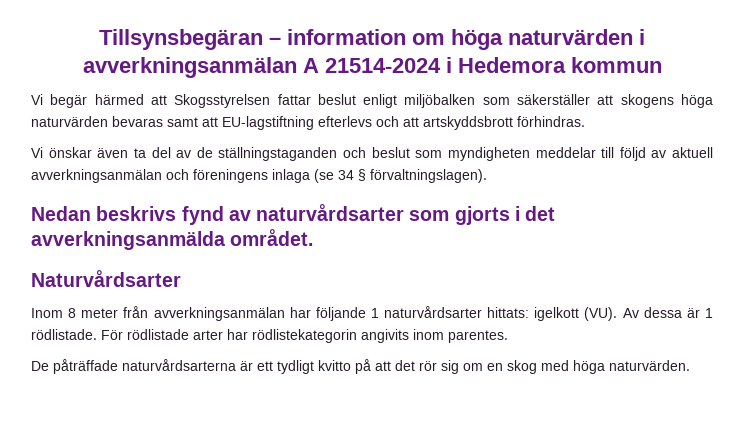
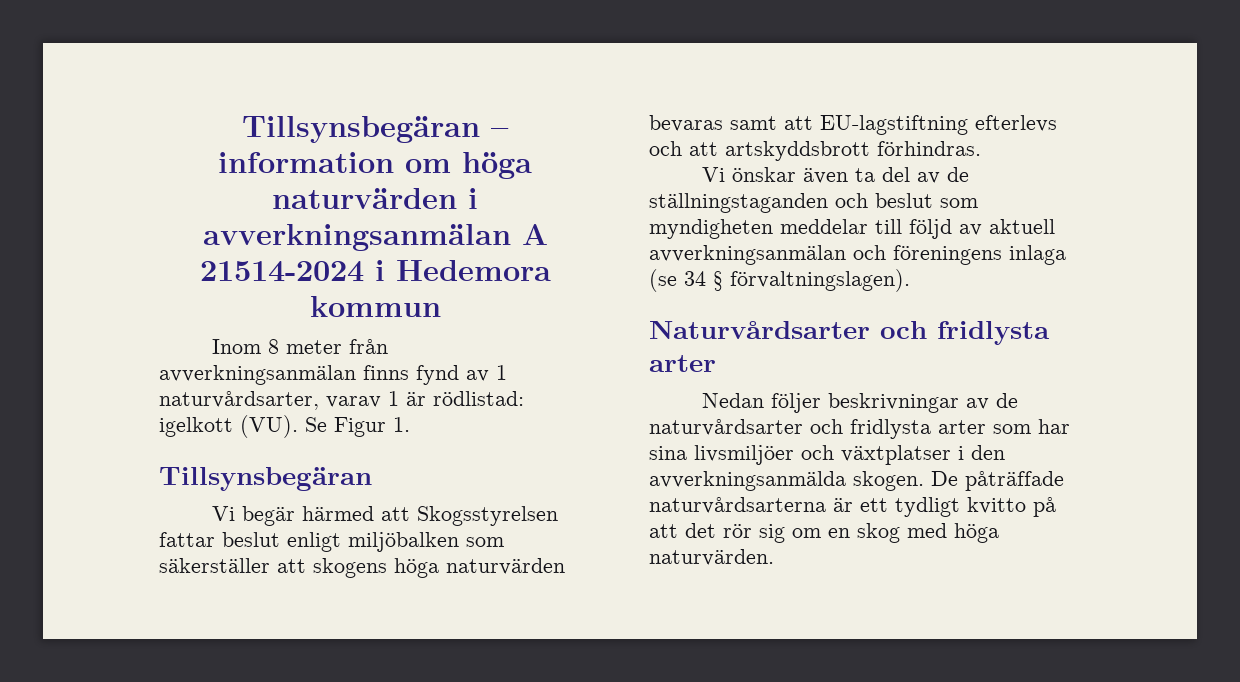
(662, 65) none -> [211,339,388,354] [159,365,507,385] [159,391,524,410] [159,415,410,438] [159,467,372,491] // Inom 8 meter från avverkningsanmälan finns fynd av 1 naturvårdsarter, varav 1 är rödlistad: igelkott (VU). Se Figur 1. // Tillsynsbegäran
[31,204,556,225] [31,229,314,250] [31,270,181,287] [31,306,713,321] [31,329,508,343] Nedan beskrivs fynd av naturvårdsarter som gjorts i det avverkningsanmälda området. // Naturvårdsarter // Inom 8 meter från avverkningsanmälan har följande 1 naturvårdsarter hittats: igelkott (VU). Av dessa är 1 rödlistade. För rödlistade arter har rödlistekategorin angivits inom parentes. // -> [649,320,1050,345] [649,355,716,372] [701,393,1018,413] [649,419,1070,439] [649,445,1005,465] [649,471,924,491] Naturvårdsarter och fridlysta arter // Nedan följer beskrivningar av de naturvårdsarter och fridlysta arter som har sina livsmiljöer och växtplatser i den avverkningsanmälda skogen.

